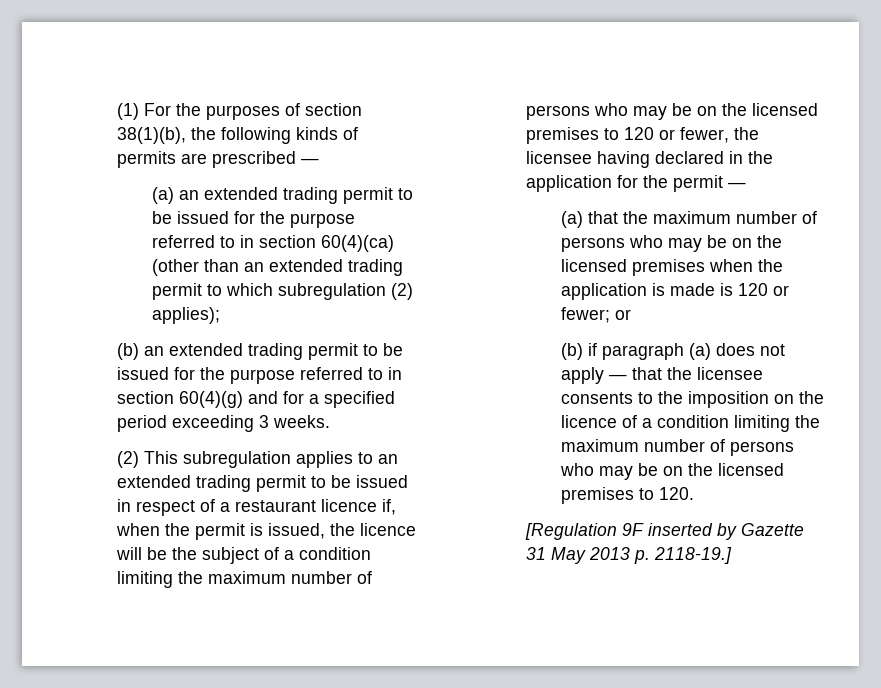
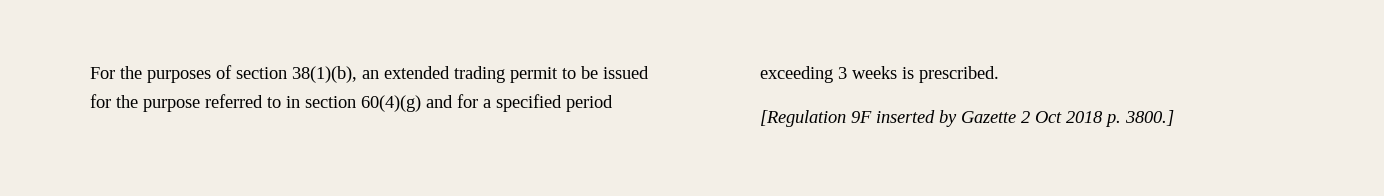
[116,103,139,120] (1) -> (89, 73) none
[190,127,358,144] [116,151,319,168] [151,187,413,204] [151,211,355,228] [151,235,394,252] [151,259,403,276] [151,283,413,300] [151,307,220,324] [116,343,139,360] the following kinds of permits are prescribed — // (a) an extended trading permit to be issued for the purpose referred to in section 60(4)(ca) (other than an extended trading permit to which subregulation (2) applies); // (b) -> (357, 74) none
[272,415,330,428] [116,451,398,468] [116,475,408,492] [116,499,396,516] [115,523,416,540] [115,547,371,564] [116,571,372,588] [525,103,818,120] [525,127,759,144] [525,151,773,168] [525,175,746,192] [560,211,817,228] [560,235,782,252] [560,259,783,276] [560,283,789,300] [560,307,631,323] [560,343,785,360] [560,367,763,384] [560,391,824,408] [560,415,820,432] [560,439,794,456] [559,463,784,480] [560,487,694,504] weeks. // (2) This subregulation applies to an extended trading permit to be issued in respect of a restaurant licence if, when the permit is issued, the licence will be the subject of a condition limiting the maximum number of persons who may be on the licensed premises to 120 or fewer, the licensee having declared in the application for the permit — // (a) that the maximum number of persons who may be on the licensed premises when the application is made is 120 or fewer; or // (b) if paragraph (a) does not apply — that the licensee consents to the imposition on the licence of a condition limiting the maximum number of persons who may be on the licensed premises to 120. -> [851,66,999,83] weeks is prescribed.
[525,547,732,564] 31 May 2013 p. 2118-19.] -> [1020,110,1174,127] 2 Oct 2018 p. 3800.]

